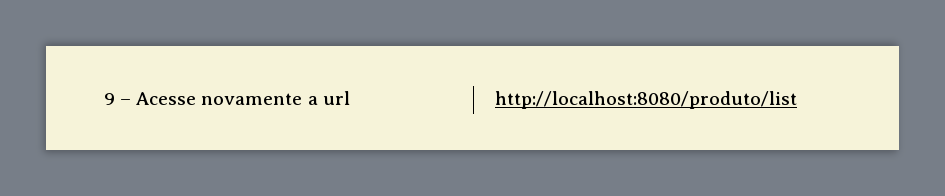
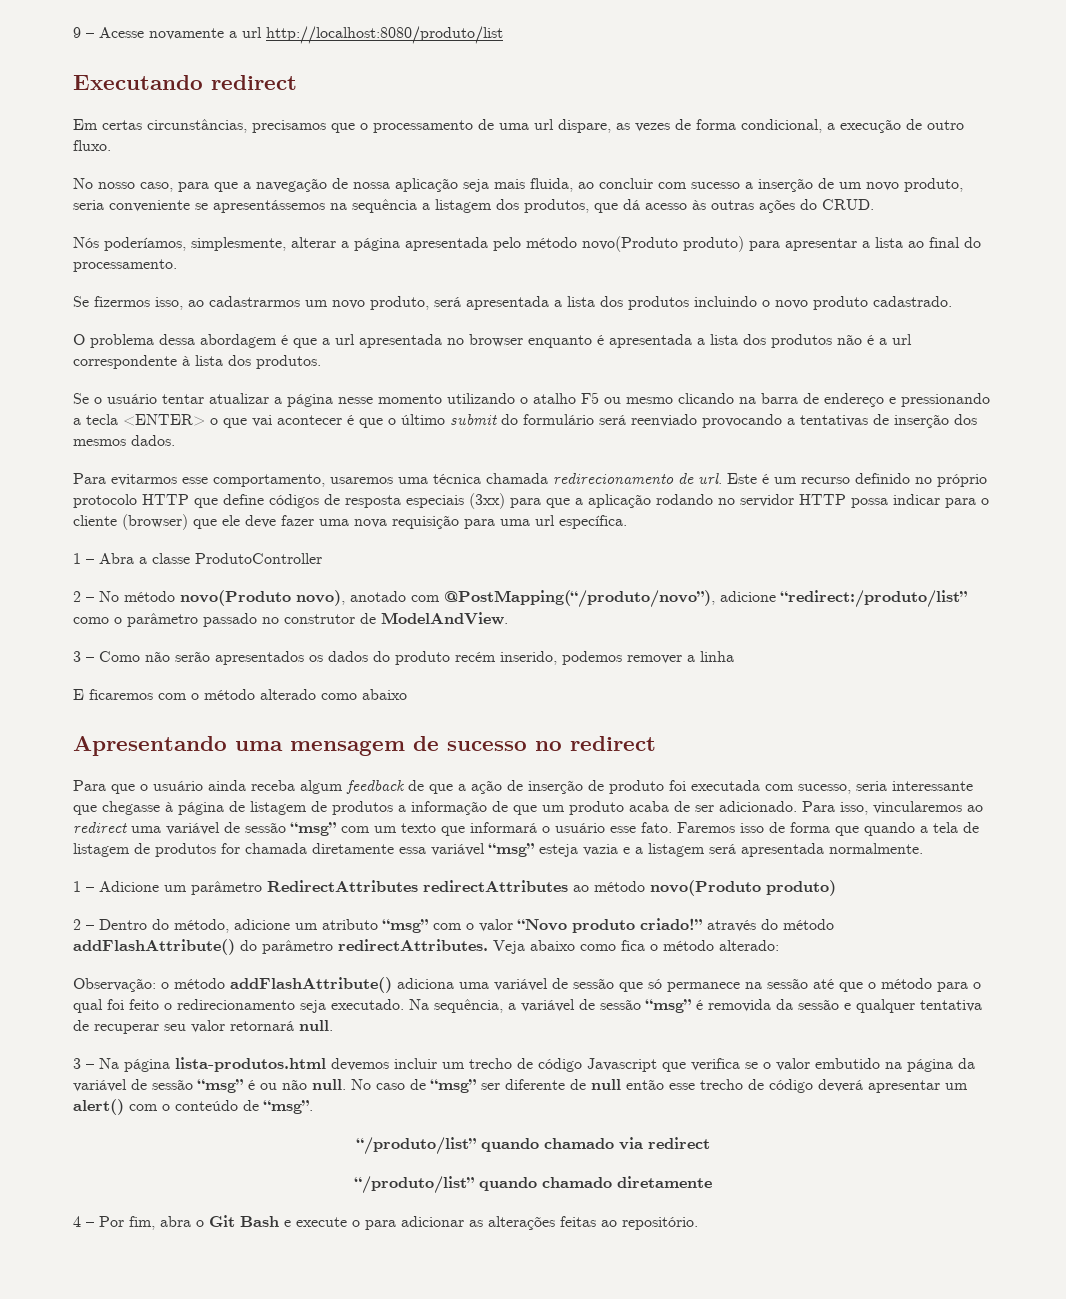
(797, 100) none -> [73,75,297,90] [73,119,964,133] [73,140,111,151] [73,178,963,192] [73,199,874,213] [73,236,981,252] [73,259,177,272] [73,296,952,310] [73,334,912,348] [73,355,321,369] [73,392,990,407] [73,414,977,428] [73,435,175,446] [73,473,987,487] [73,493,989,509] [73,514,627,530] [73,553,322,564] [73,590,967,608] [73,612,508,627] [73,651,734,665] [73,689,407,700] [73,736,656,756] [73,780,973,794] [73,801,983,815] [73,822,979,836] [73,843,923,857] [73,880,836,896] [73,918,834,933] [73,939,779,955] [73,977,981,993] [73,999,982,1013] [73,1020,333,1034] [73,1057,975,1072] [73,1079,968,1093] [73,1099,313,1115] [355,1137,710,1155] [353,1176,712,1194] [73,1215,698,1230] // Executando redirect // Em certas circunstâncias, precisamos que o processamento de uma url dispare, as vezes de forma condicional, a execução de outro fluxo. // No nosso caso, para que a navegação de nossa aplicação seja mais fluida, ao concluir com sucesso a inserção de um novo produto, seria conveniente se apresentássemos na sequência a listagem dos produtos, que dá acesso às outras ações do CRUD. // Nós poderíamos, simplesmente, alterar a página apresentada pelo método novo(Produto produto) para apresentar a lista ao final do processamento. // Se fizermos isso, ao cadastrarmos um novo produto, será apresentada a lista dos produtos incluindo o novo produto cadastrado. // O problema dessa abordagem é que a url apresentada no browser enquanto é apresentada a lista dos produtos não é a url correspondente à lista dos produtos. // Se o usuário tentar atualizar a página nesse momento utilizando o atalho F5 ou mesmo clicando na barra de endereço e pressionando a tecla <ENTER> o que vai acontecer é que o último submit do formulário será reenviado provocando a tentativas de inserção dos mesmos dados. // Para evitarmos esse comportamento, usaremos uma técnica chamada redirecionamento de url. Este é um recurso definido no próprio protocolo HTTP que define códigos de resposta especiais (3xx) para que a aplicação rodando no servidor HTTP possa indicar para o cliente (browser) que ele deve fazer uma nova requisição para uma url específica. // 1 – Abra a classe ProdutoController // 2 – No método novo(Produto novo), anotado com @PostMapping(“/produto/novo”), adicione “redirect:/produto/list” como o parâmetro passado no construtor de ModelAndView. // 3 – Como não serão apresentados os dados do produto recém inserido, podemos remover a linha // E ficaremos com o método alterado como abaixo // Apresentando uma mensagem de sucesso no redirect // Para que o usuário ainda receba algum feedback de que a ação de inserção de produto foi executada com sucesso, seria interessante que chegasse à página de listagem de produtos a informação de que um produto acaba de ser adicionado. Para isso, vincularemos ao redirect uma variável de sessão “msg” com um texto que informará o usuário esse fato. Faremos isso de forma que quando a tela de listagem de produtos for chamada diretamente essa variável “msg” esteja vazia e a listagem será apresentada normalmente. // 1 – Adicione um parâmetro RedirectAttributes redirectAttributes ao método novo(Produto produto) // 2 – Dentro do método, adicione um atributo “msg” com o valor “Novo produto criado!” através do método addFlashAttribute() do parâmetro redirectAttributes. Veja abaixo como fica o método alterado: // Observação: o método addFlashAttribute() adiciona uma variável de sessão que só permanece na sessão até que o método para o qual foi feito o redirecionamento seja executado. Na sequência, a variável de sessão “msg” é removida da sessão e qualquer tentativa de recuperar seu valor retornará null. // 3 – Na página lista-produtos.html devemos incluir um trecho de código Javascript que verifica se o valor embutido na página da variável de sessão “msg” é ou não null. No caso de “msg” ser diferente de null então esse trecho de código deverá apresentar um alert() com o conteúdo de “msg”. // “/produto/list” quando chamado via redirect // “/produto/list” quando chamado diretamente // 4 – Por fim, abra o Git Bash e execute o para adicionar as alterações feitas ao repositório.

